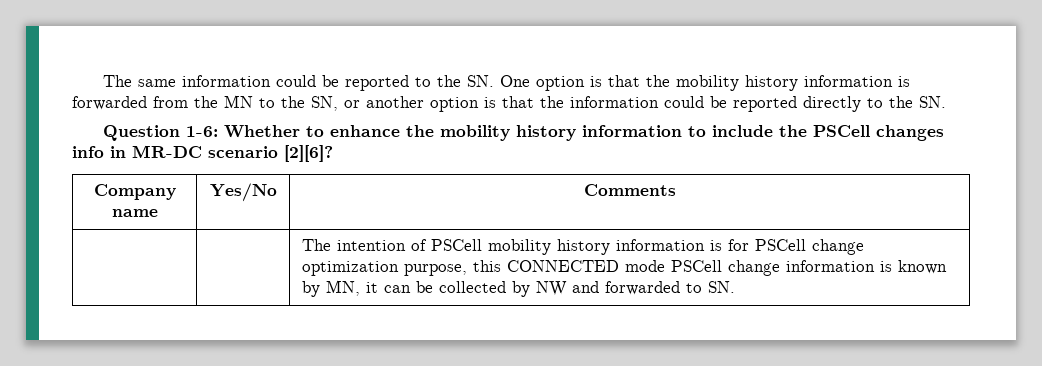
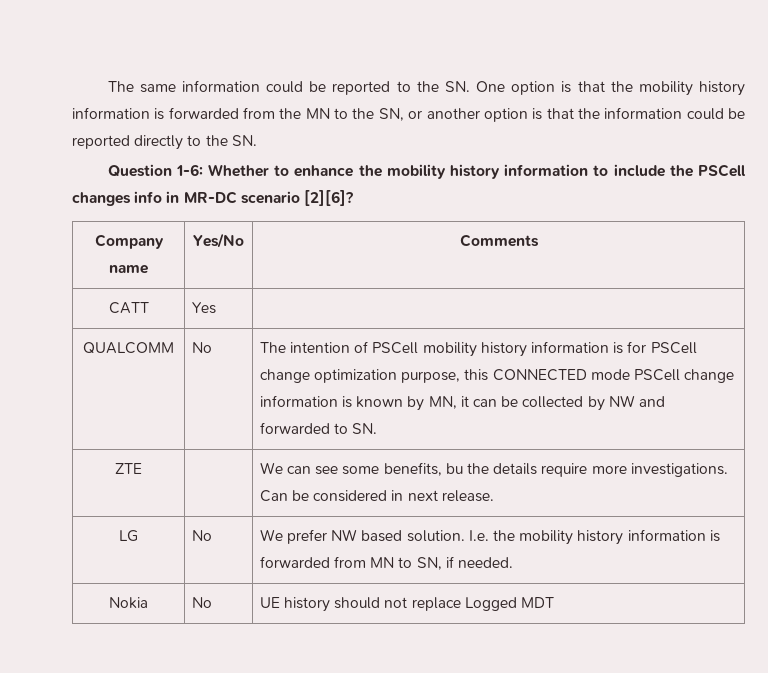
(676, 190) | -> [108,302,149,314] [191,302,216,314] [83,342,174,354] [191,342,212,353] CATT | Yes | // QUALCOMM | No
(735, 287) none -> [115,463,142,474] [259,462,728,477] [259,490,494,502] [119,530,138,542] [191,530,212,541] [259,529,720,545] [259,556,513,570] [109,597,148,609] [191,597,212,608] [259,597,554,612] // ZTE | | We can see some benefits, bu the details require more investigations. Can be considered in next release. // LG | No | We prefer NW based solution. I.e. the mobility history information is forwarded from MN to SN, if needed. // Nokia | No | UE history should not replace Logged MDT

